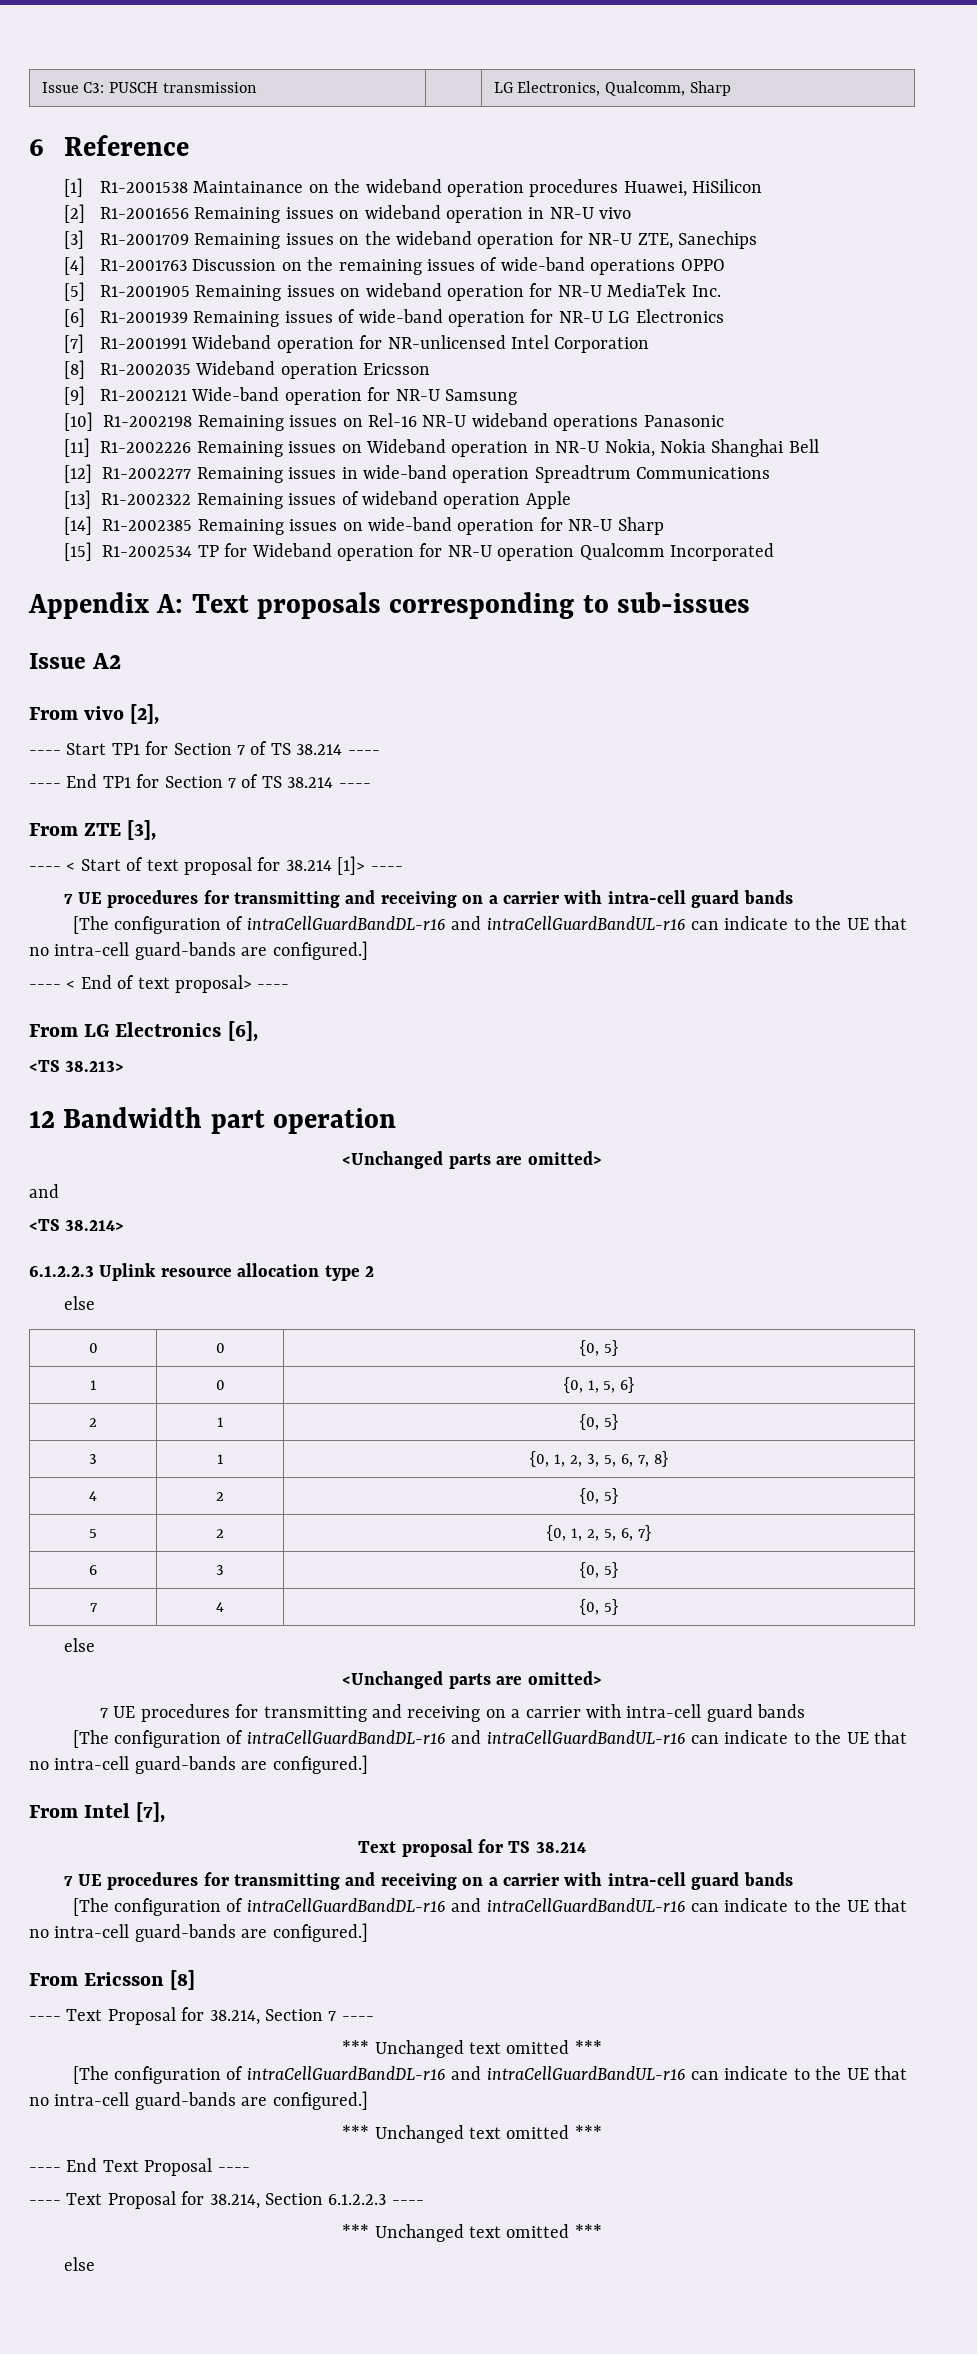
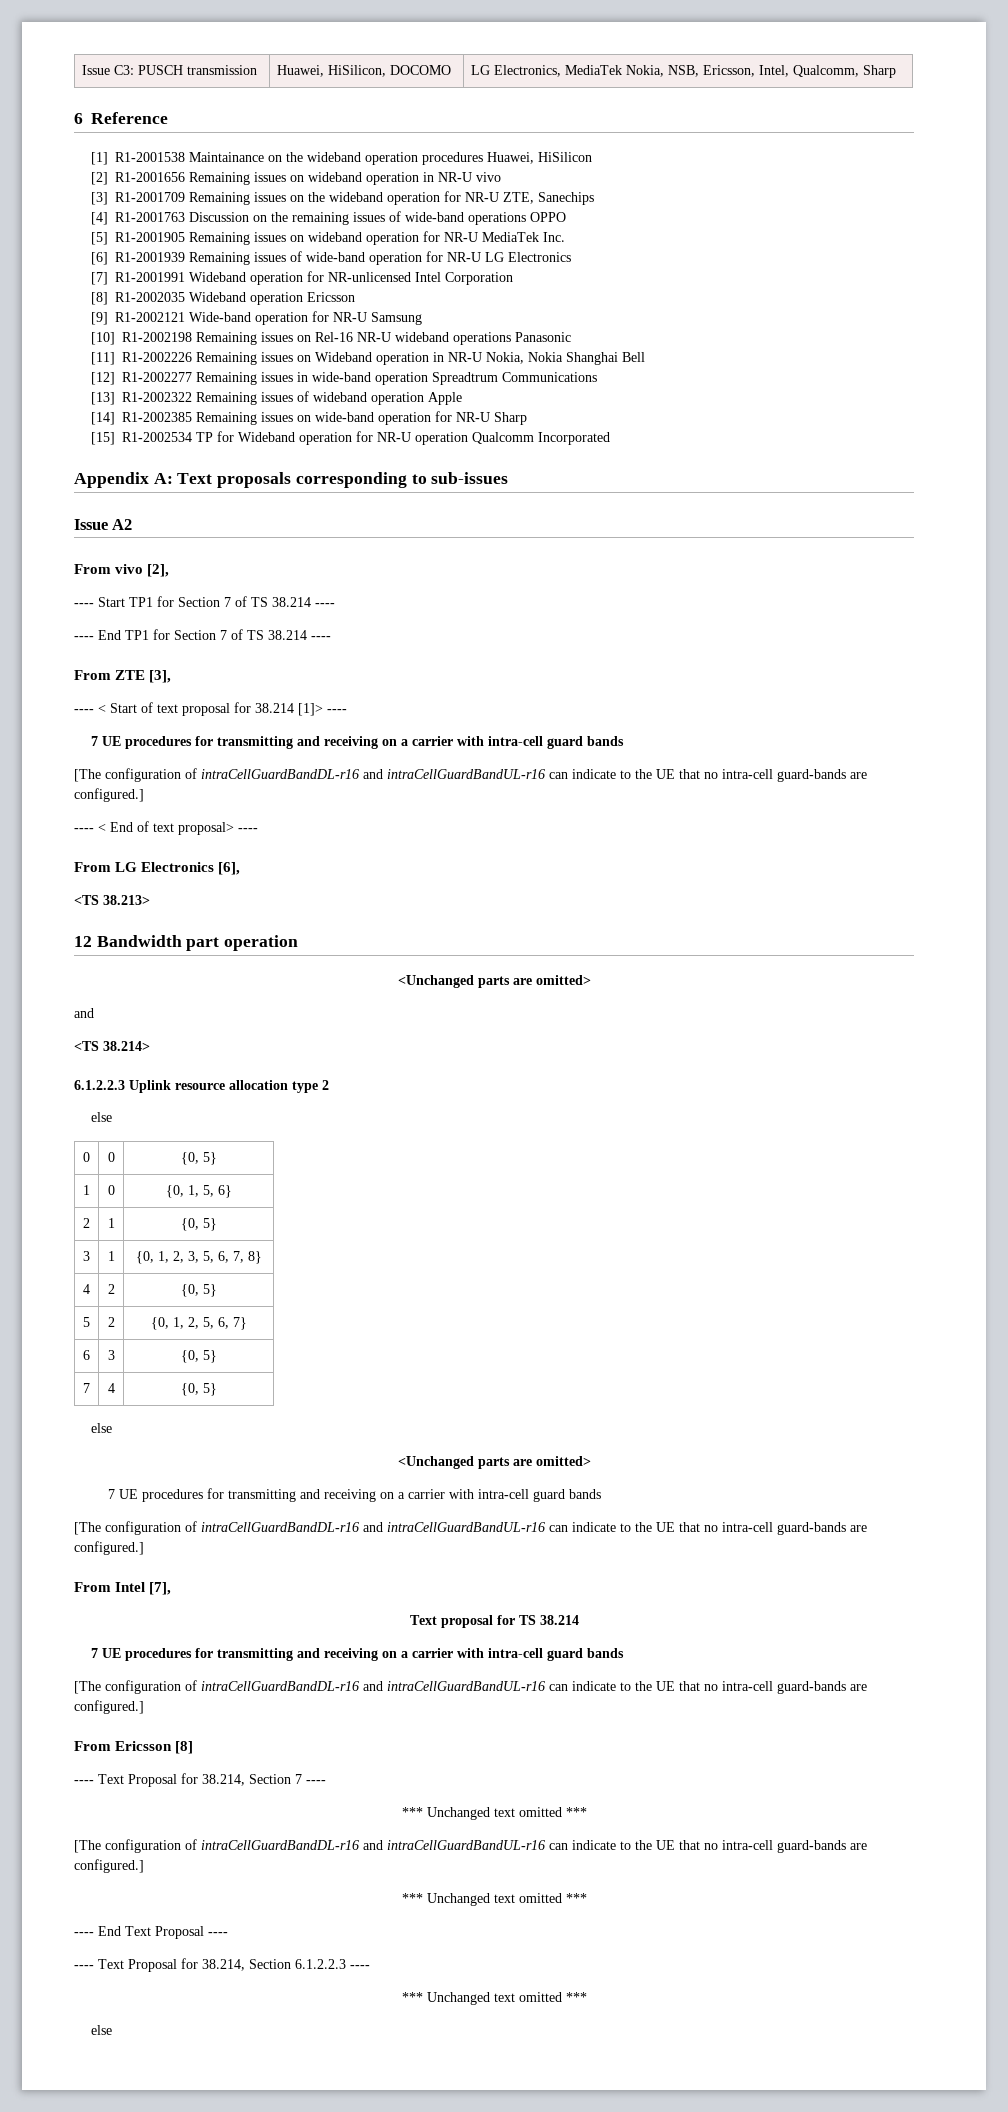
(258, 87) none -> [277,65,452,77] Huawei, HiSilicon, DOCOMO
(601, 88) none -> [565,65,790,77] MediaTek Nokia, NSB, Ericsson, Intel,

